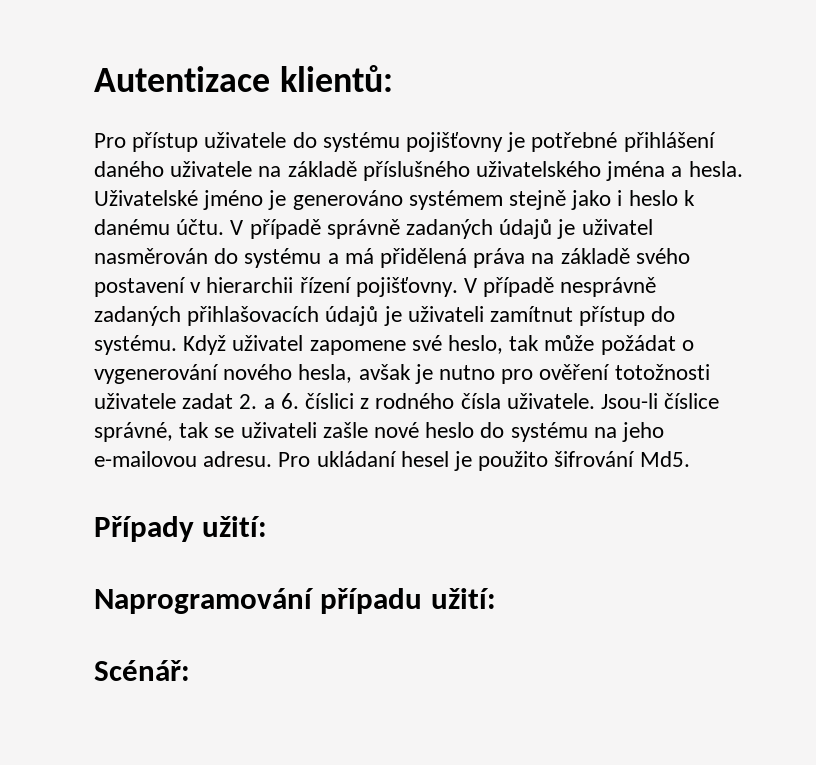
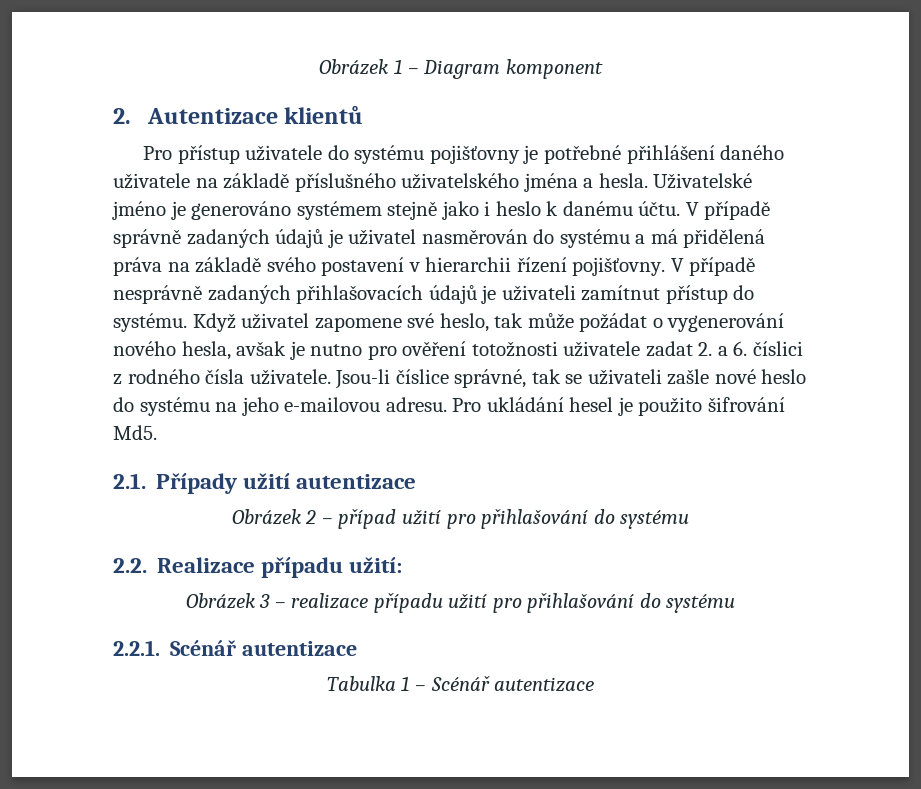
[94,65,393,92] Autentizace klientů: -> [319,59,603,79] [113,105,364,124] Obrázek 1 – Diagram komponent // 2. Autentizace klientů
[316,451,397,467] ukládaní -> [486,397,564,412] ukládání
[94,516,268,542] [94,588,496,614] [94,660,190,681] Případy užití: // Naprogramování případu užití: // Scénář: -> [113,473,417,494] [231,508,690,529] [113,557,403,578] [185,592,736,613] [113,640,358,656] [326,675,595,692] 2.1. Případy užití autentizace // Obrázek 2 – případ užití pro přihlašování do systému // 2.2. Realizace případu užití: // Obrázek 3 – realizace případu užití pro přihlašování do systému // 2.2.1. Scénář autentizace // Tabulka 1 – Scénář autentizace

